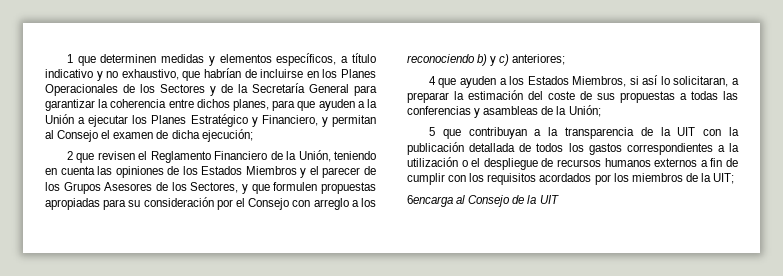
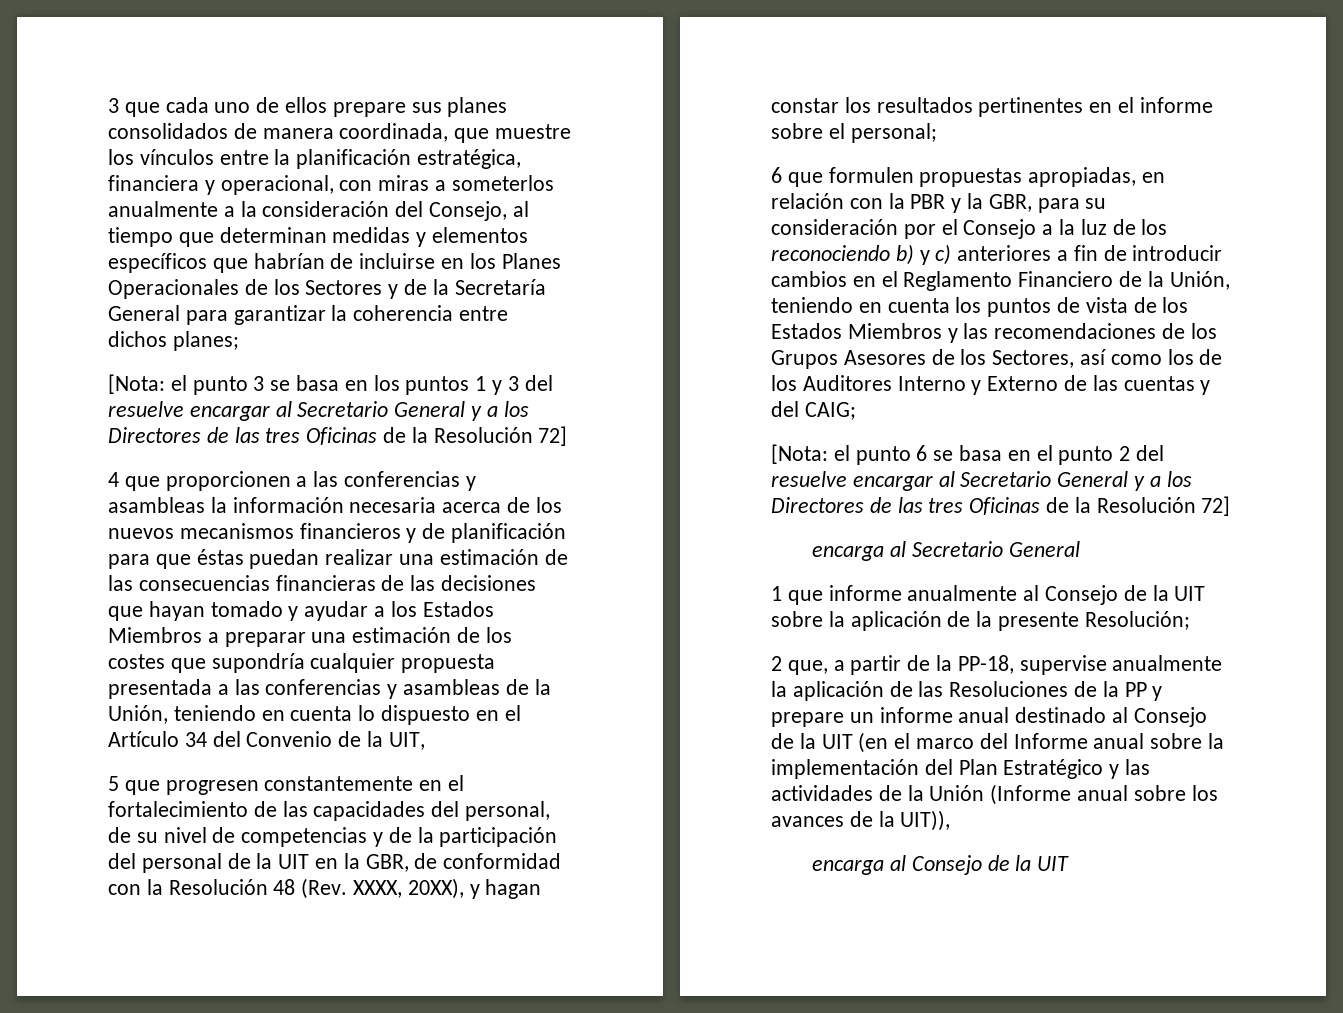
[66,53,376,66] [45,69,179,81] 1 que determinen medidas y elementos específicos, a título indicativo y no exhaustivo, -> [108,97,508,117] [108,123,572,143] [108,149,522,169] [108,175,554,195] [108,201,529,221] [108,227,529,247] [108,253,207,273] 3 que cada uno de ellos prepare sus planes consolidados de manera coordinada, que muestre los vínculos entre la planificación estratégica, financiera y operacional, con miras a someterlos anualmente a la consideración del Consejo, al tiempo que determinan medidas y elementos específicos
[233,99,377,111] [45,114,376,127] [45,129,253,142] [66,151,135,163] planes, para que ayuden a la Unión a ejecutar los Planes Estratégico y Financiero, y permitan al Consejo el examen de dicha ejecución; // 2 que revisen -> [172,331,239,351] [108,374,553,395] [108,401,529,421] [108,426,568,446] [108,471,476,491] [108,497,562,513] [108,523,567,543] [108,549,568,569] [108,575,537,591] [108,601,494,621] [108,627,512,647] [108,653,496,673] [108,679,551,699] [108,705,521,725] [108,731,425,750] [108,775,465,795] [108,801,551,821] [108,827,558,847] [108,853,562,873] [108,878,542,899] [771,97,1213,117] [771,123,937,143] [771,167,1166,187] [771,193,1107,213] [771,219,1168,239] [771,244,1223,265] [771,271,876,287] planes; // [Nota: el punto 3 se basa en los puntos 1 y 3 del resuelve encargar al Secretario General y a los Directores de las tres Oficinas de la Resolución 72] // 4 que proporcionen a las conferencias y asambleas la información necesaria acerca de los nuevos mecanismos financieros y de planificación para que éstas puedan realizar una estimación de las consecuencias financieras de las decisiones que hayan tomado y ayudar a los Estados Miembros a preparar una estimación de los costes que supondría cualquier propuesta presentada a las conferencias y asambleas de la Unión, teniendo en cuenta lo dispuesto en el Artículo 34 del Convenio de la UIT, // 5 que progresen constantemente en el fortalecimiento de las capacidades del personal, de su nivel de competencias y de la participación del personal de la UIT en la GBR, de conformidad con la Resolución 48 (Rev. XXXX, 20XX), y hagan constar los resultados pertinentes en el informe sobre el personal; // 6 que formulen propuestas apropiadas, en relación con la PBR y la GBR, para su consideración por el Consejo a la luz de los reconociendo b) y c) anteriores a fin de introducir cambios en
[97,166,164,178] las opiniones -> [955,297,1128,317] los puntos de vista
[309,166,361,178] el parecer -> [963,323,1157,339] las recomendaciones
[241,182,376,194] [45,197,376,210] [407,54,566,66] [428,75,739,88] [407,90,738,103] [407,105,601,118] [428,127,739,139] [407,142,739,155] [407,157,738,170] [407,173,735,185] [407,195,559,207] y que formulen propuestas apropiadas para su consideración por el Consejo con arreglo a los reconociendo b) y c) anteriores; // 4 que ayuden a los Estados Miembros, si así lo solicitaran, a preparar la estimación del coste de sus propuestas a todas las conferencias y asambleas de la Unión; // 5 que contribuyan a la transparencia de la UIT con la publicación detallada de todos los gastos correspondientes a la utilización o el despliegue de recursos humanos externos a fin de cumplir con los requisitos acordados por los miembros de la UIT; // 6encarga al Consejo de la UIT -> [1080,349,1223,365] [771,375,1211,395] [771,401,856,420] [771,444,1165,465] [771,471,1192,491] [771,496,1231,516] [812,541,1080,561] [771,585,1206,605] [771,611,1190,631] [771,655,1223,675] [771,681,1163,701] [771,707,1207,727] [771,732,1225,753] [771,759,1151,779] [771,784,1218,805] [771,810,951,831] [812,855,1070,875] así como los de los Auditores Interno y Externo de las cuentas y del CAIG; // [Nota: el punto 6 se basa en el punto 2 del resuelve encargar al Secretario General y a los Directores de las tres Oficinas de la Resolución 72] // encarga al Secretario General // 1 que informe anualmente al Consejo de la UIT sobre la aplicación de la presente Resolución; // 2 que, a partir de la PP-18, supervise anualmente la aplicación de las Resoluciones de la PP y prepare un informe anual destinado al Consejo de la UIT (en el marco del Informe anual sobre la implementación del Plan Estratégico y las actividades de la Unión (Informe anual sobre los avances de la UIT)), // encarga al Consejo de la UIT

